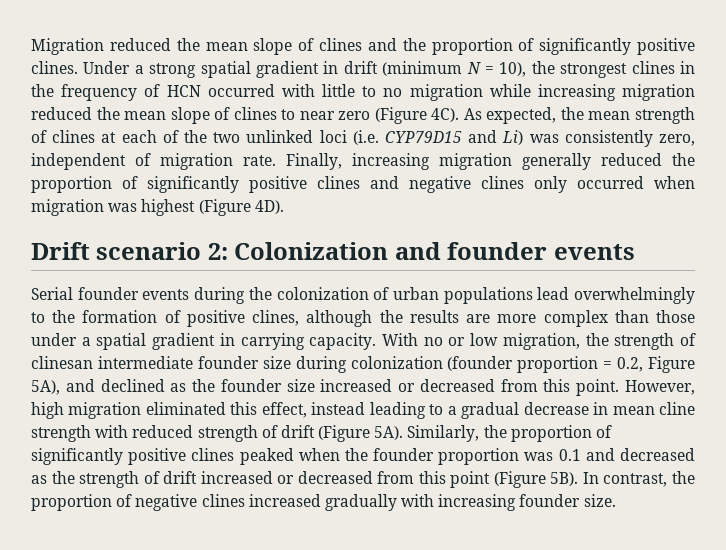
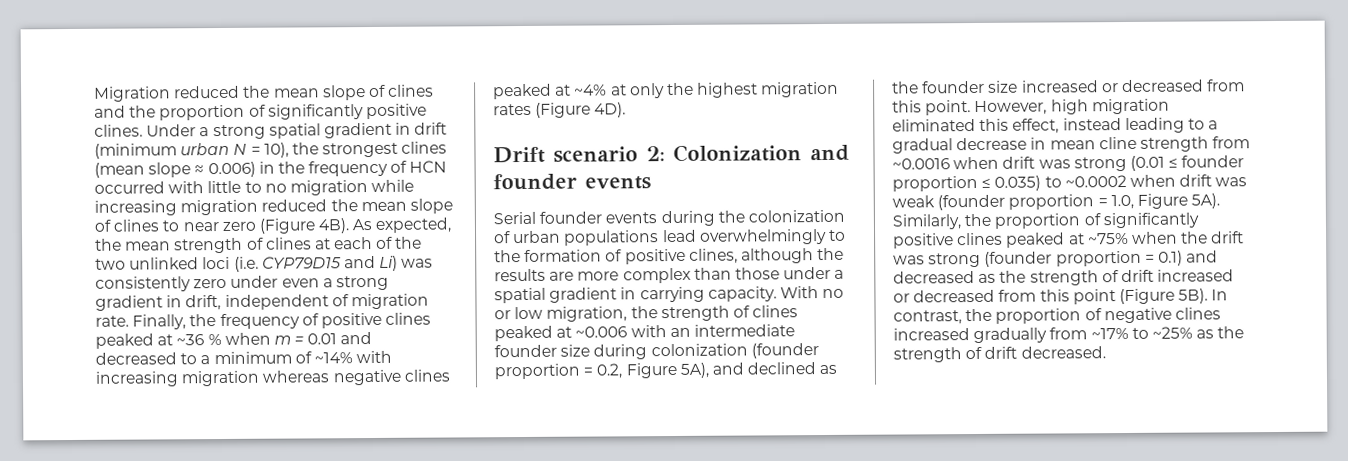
(463, 68) none -> [180,142,231,156] urban
(675, 67) none -> [94,161,256,178] (mean slope ≈ 0.006)
[431,108,460,122] 4C). -> [318,218,351,234] 4B).
[659,134,695,146] zero, -> [193,275,389,291] [95,295,222,311] zero under even a strong gradient in drift,
[352,153,695,170] [31,176,695,193] [31,199,196,216] increasing migration generally reduced the proportion of significantly positive clines and negative clines only occurred when migration was highest -> [189,312,432,330] [95,332,373,349] [95,350,393,365] [95,369,450,387] [493,81,840,100] [493,103,532,116] the frequency of positive clines peaked at ~36 % when m = 0.01 and decreased to a minimum of ~14% with increasing migration whereas negative clines peaked at ~4% at only the highest migration rates
[31,356,93,369] clinesan -> [752,305,799,318] [494,325,691,342] clines peaked at ~0.006 with an
[95,425,371,442] with reduced strength of drift (Figure -> [1212,136,1251,149] [892,155,1245,172] [892,174,1248,192] [892,193,1188,211] from ~0.0016 when drift was strong (0.01 ≤ founder proportion ≤ 0.035) to ~0.0002 when drift was weak (founder proportion = 1.0, Figure
[298,448,581,465] when the founder proportion was 0.1 -> [1068,231,1245,245] [893,250,1183,268] at ~75% when the drift was strong (founder proportion = 0.1)
[401,494,616,511] with increasing founder size. -> [1049,326,1245,340] [893,346,1106,363] from ~17% to ~25% as the strength of drift decreased.

